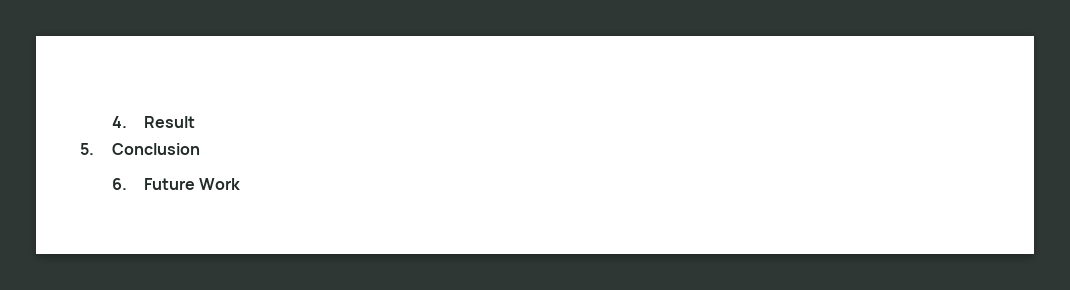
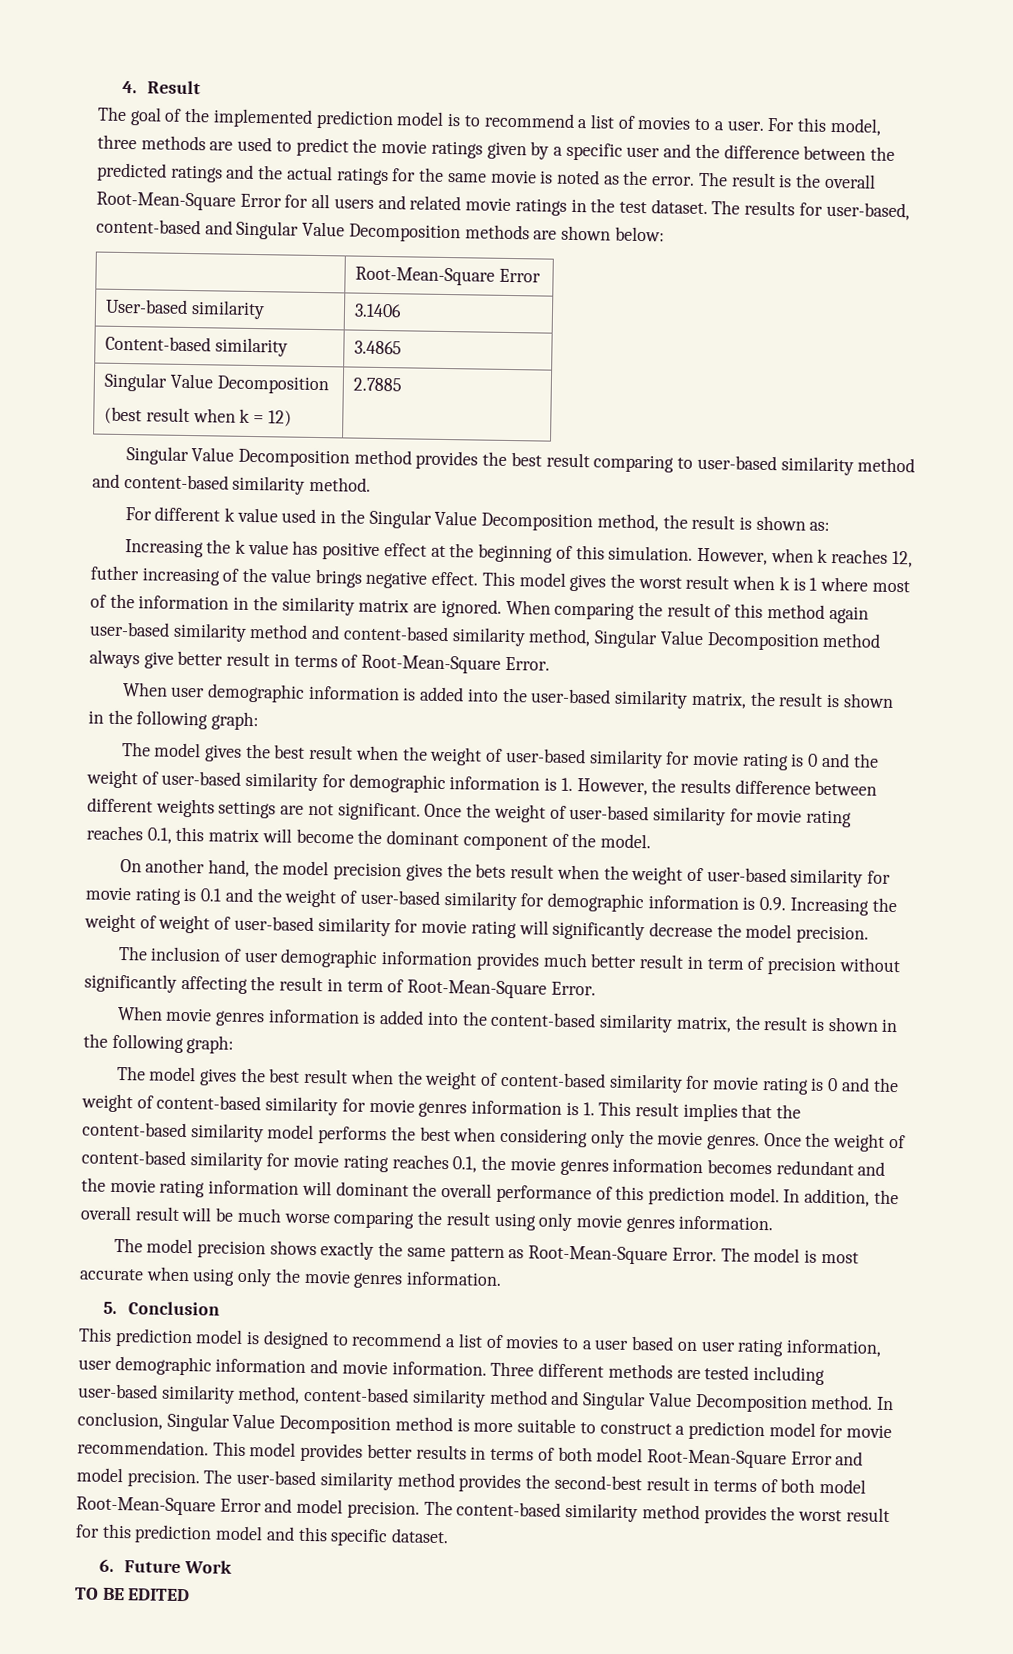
[80,143,200,155] 5. Conclusion -> [97,106,882,136] [97,134,896,161] [96,162,876,189] [96,191,910,221] [96,218,665,243] [355,266,541,286] [105,298,265,320] [354,303,403,318] [105,335,288,357] [354,340,403,355] [104,372,329,395] [104,406,292,427] [353,377,403,392] [125,446,916,476] [92,473,372,495] [124,506,831,532] [124,539,913,568] [90,565,910,593] [90,593,869,624] [89,621,882,651] [89,649,550,674] [121,682,894,709] [88,709,260,731] [121,742,879,771] [86,769,878,796] [87,797,853,828] [86,825,651,851] [119,858,892,888] [85,886,897,916] [84,913,870,944] [117,945,901,976] [84,973,596,999] [116,1005,899,1033] [83,1033,235,1054] [116,1065,899,1095] [81,1093,802,1122] [82,1121,906,1152] [81,1149,886,1176] [81,1177,899,1207] [80,1205,774,1233] [113,1237,859,1265] [79,1266,503,1289] [103,1301,220,1316] [78,1327,883,1357] [78,1355,825,1386] [78,1383,894,1413] [77,1411,893,1441] [77,1439,864,1469] [76,1467,867,1494] [76,1496,890,1525] [75,1523,450,1547] The goal of the implemented prediction model is to recommend a list of movies to a user. For this model, three methods are used to predict the movie ratings given by a specific user and the difference between the predicted ratings and the actual ratings for the same movie is noted as the error. The result is the overall Root-Mean-Square Error for all users and related movie ratings in the test dataset. The results for user-based, content-based and Singular Value Decomposition methods are shown below: // | Root-Mean-Square Error // User-based similarity | 3.1406 // Content-based similarity | 3.4865 // Singular Value Decomposition // (best result when k = 12) | 2.7885 // Singular Value Decomposition method provides the best result comparing to user-based similarity method and content-based similarity method. // For different k value used in the Singular Value Decomposition method, the result is shown as: // Increasing the k value has positive effect at the beginning of this simulation. However, when k reaches 12, futher increasing of the value brings negative effect. This model gives the worst result when k is 1 where most of the information in the similarity matrix are ignored. When comparing the result of this method again user-based similarity method and content-based similarity method, Singular Value Decomposition method always give better result in terms of Root-Mean-Square Error. // When user demographic information is added into the user-based similarity matrix, the result is shown in the following graph: // The model gives the best result when the weight of user-based similarity for movie rating is 0 and the weight of user-based similarity for demographic information is 1. However, the results difference between different weights settings are not significant. Once the weight of user-based similarity for movie rating reaches 0.1, this matrix will become the dominant component of the model. // On another hand, the model precision gives the bets result when the weight of user-based similarity for movie rating is 0.1 and the weight of user-based similarity for demographic information is 0.9. Increasing the weight of weight of user-based similarity for movie rating will significantly decrease the model precision. // The inclusion of user demographic information provides much better result in term of precision without significantly affecting the result in term of Root-Mean-Square Error. // When movie genres information is added into the content-based similarity matrix, the result is shown in the following graph: // The model gives the best result when the weight of content-based similarity for movie rating is 0 and the weight of content-based similarity for movie genres information is 1. This result implies that the content-based similarity model performs the best when considering only the movie genres. Once the weight of content-based similarity for movie rating reaches 0.1, the movie genres information becomes redundant and the movie rating information will dominant the overall performance of this prediction model. In addition, the overall result will be much worse comparing the result using only movie genres information. // The model precision shows exactly the same pattern as Root-Mean-Square Error. The model is most accurate when using only the movie genres information. // 5. Conclusion // This prediction model is designed to recommend a list of movies to a user based on user rating information, user demographic information and movie information. Three different methods are tested including user-based similarity method, content-based similarity method and Singular Value Decomposition method. In conclusion, Singular Value Decomposition method is more suitable to construct a prediction model for movie recommendation. This model provides better results in terms of both model Root-Mean-Square Error and model precision. The user-based similarity method provides the second-best result in terms of both model Root-Mean-Square Error and model precision. The content-based similarity method provides the worst result for this prediction model and this specific dataset.
(241, 184) none -> [74,1587,191,1602] // TO BE EDITED

